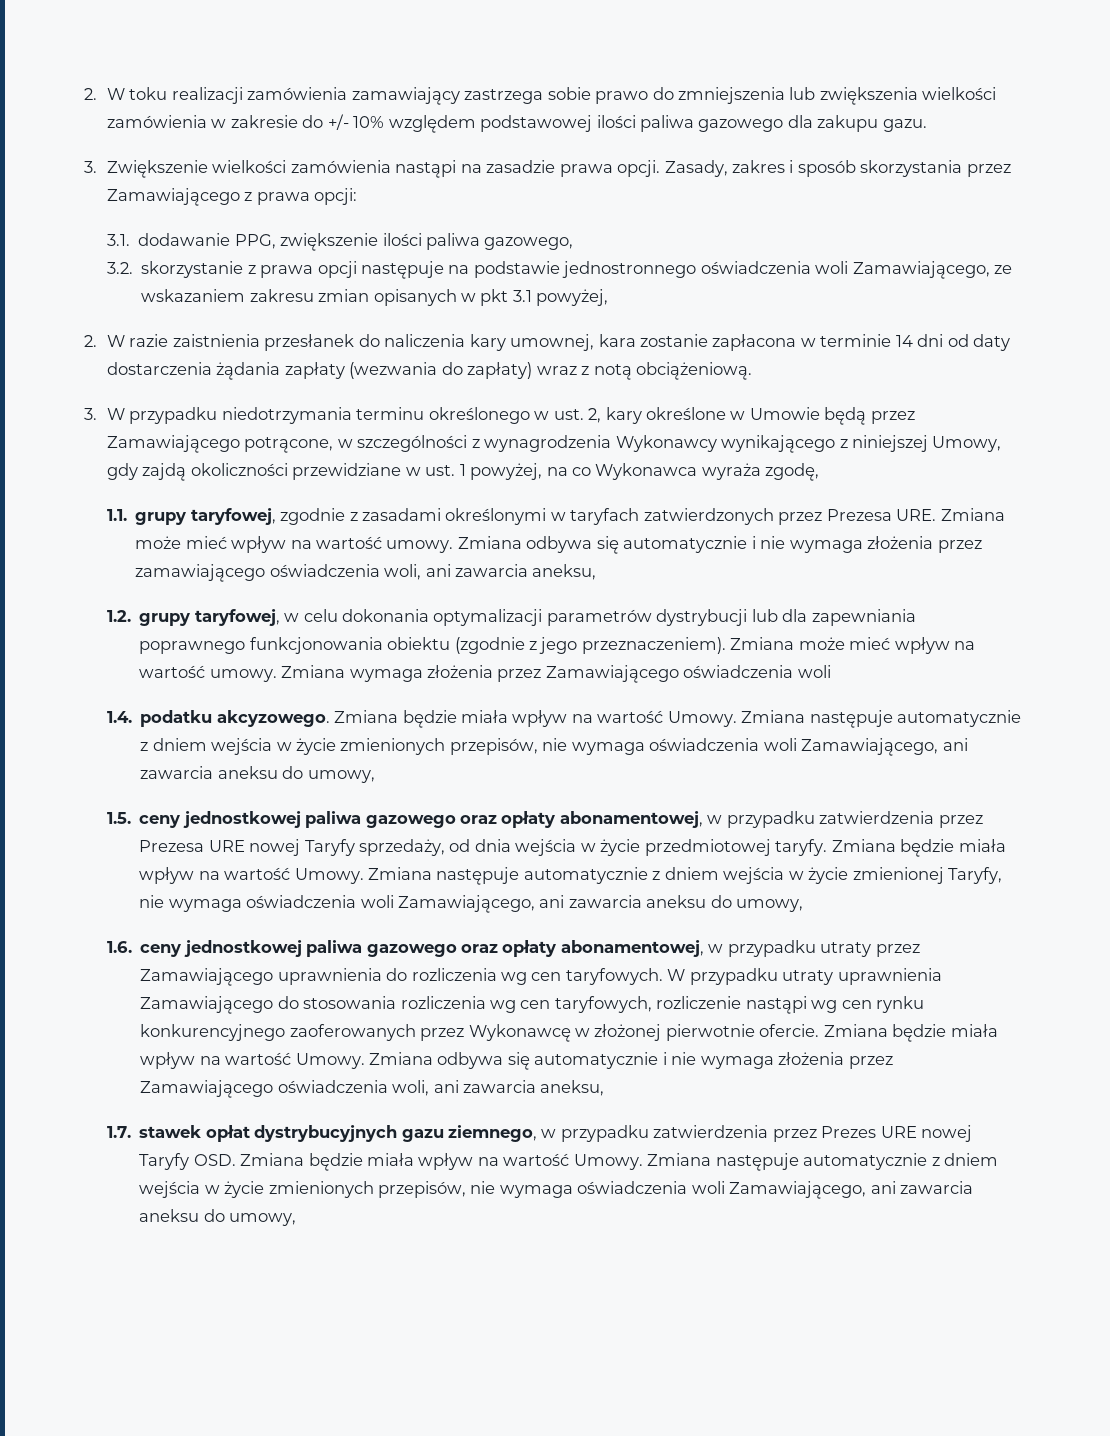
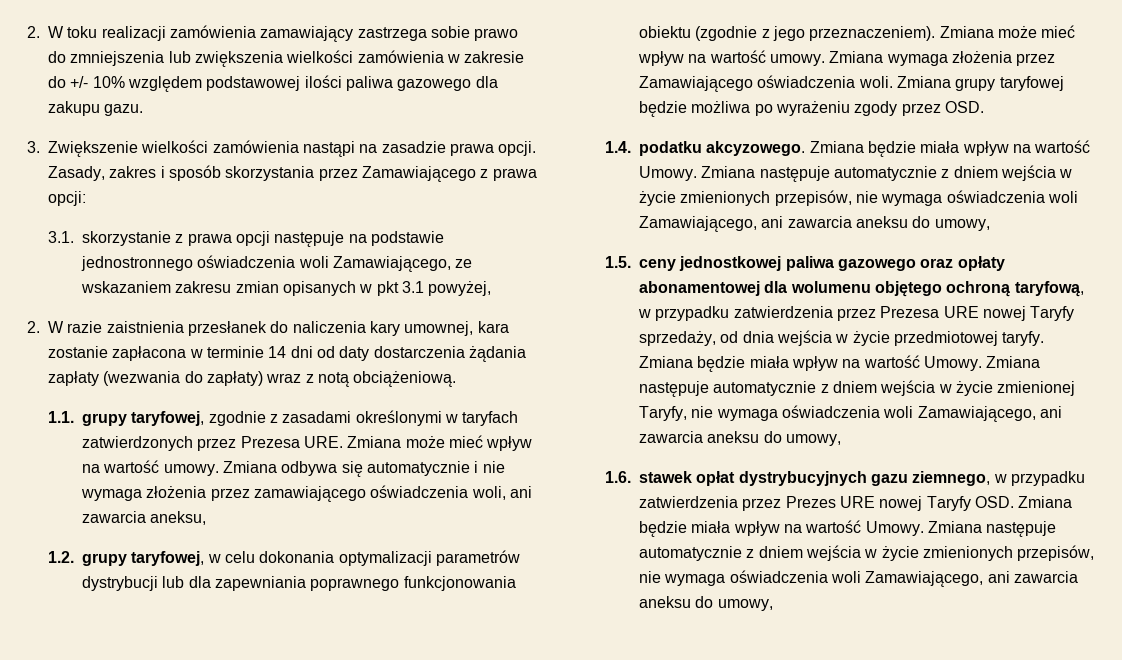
[138,233,574,251] [106,262,133,274] dodawanie PPG, zwiększenie ilości paliwa gazowego, // 3.2. -> (74, 237) none
[84,407,915,425] [106,435,1002,453] [106,463,820,481] // 3. W przypadku niedotrzymania terminu określonego w ust. 2, kary określone w Umowie będą przez Zamawiającego potrącone, w szczególności z wynagrodzenia Wykonawcy wynikającego z niniejszej Umowy, gdy zajdą okoliczności przewidziane w ust. 1 powyżej, na co Wykonawca wyraża zgodę, -> (457, 379) none
[797,665,831,678] woli -> [858,76,1064,91] [638,101,984,117] woli. Zmiana grupy taryfowej będzie możliwa po wyrażeniu zgody przez OSD.
[559,811,703,828] abonamentowej, -> [638,281,1084,297] abonamentowej dla wolumenu objętego ochroną taryfową,
[140,940,920,957] [140,968,942,986] [140,996,925,1014] [140,1024,998,1042] [140,1052,893,1070] [140,1080,605,1098] [106,1126,131,1138] ceny jednostkowej paliwa gazowego oraz opłaty abonamentowej, w przypadku utraty przez Zamawiającego uprawnienia do rozliczenia wg cen taryfowych. W przypadku utraty uprawnienia Zamawiającego do stosowania rozliczenia wg cen taryfowych, rozliczenie nastąpi wg cen rynku konkurencyjnego zaoferowanych przez Wykonawcę w złożonej pierwotnie ofercie. Zmiana będzie miała wpływ na wartość Umowy. Zmiana odbywa się automatycznie i nie wymaga złożenia przez Zamawiającego oświadczenia woli, ani zawarcia aneksu, // 1.7. -> (631, 477) none

